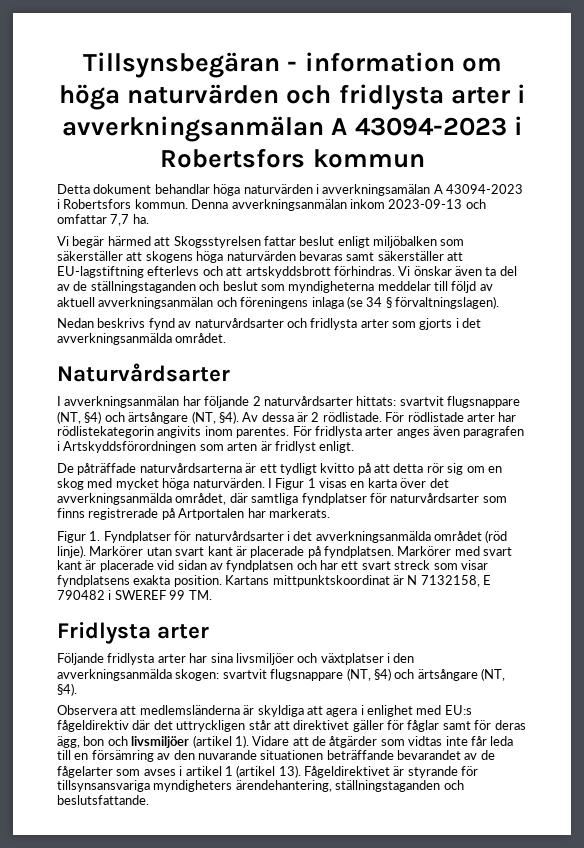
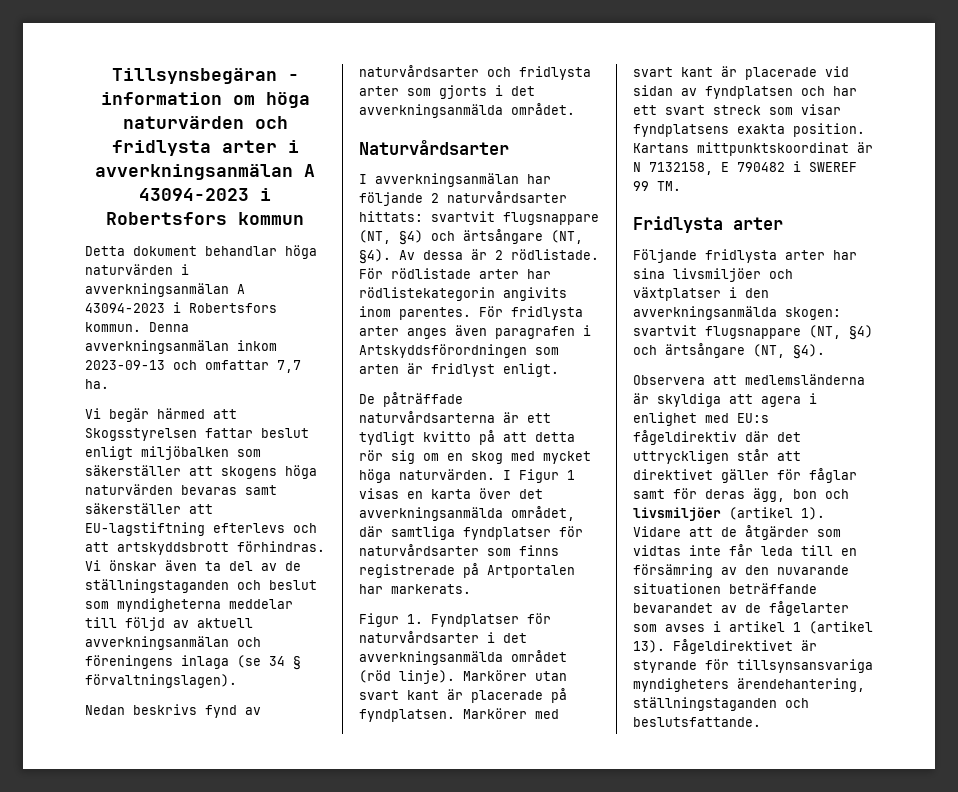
[322,184,431,196] avverkningsamälan -> [85,283,229,297] avverkningsanmälan

